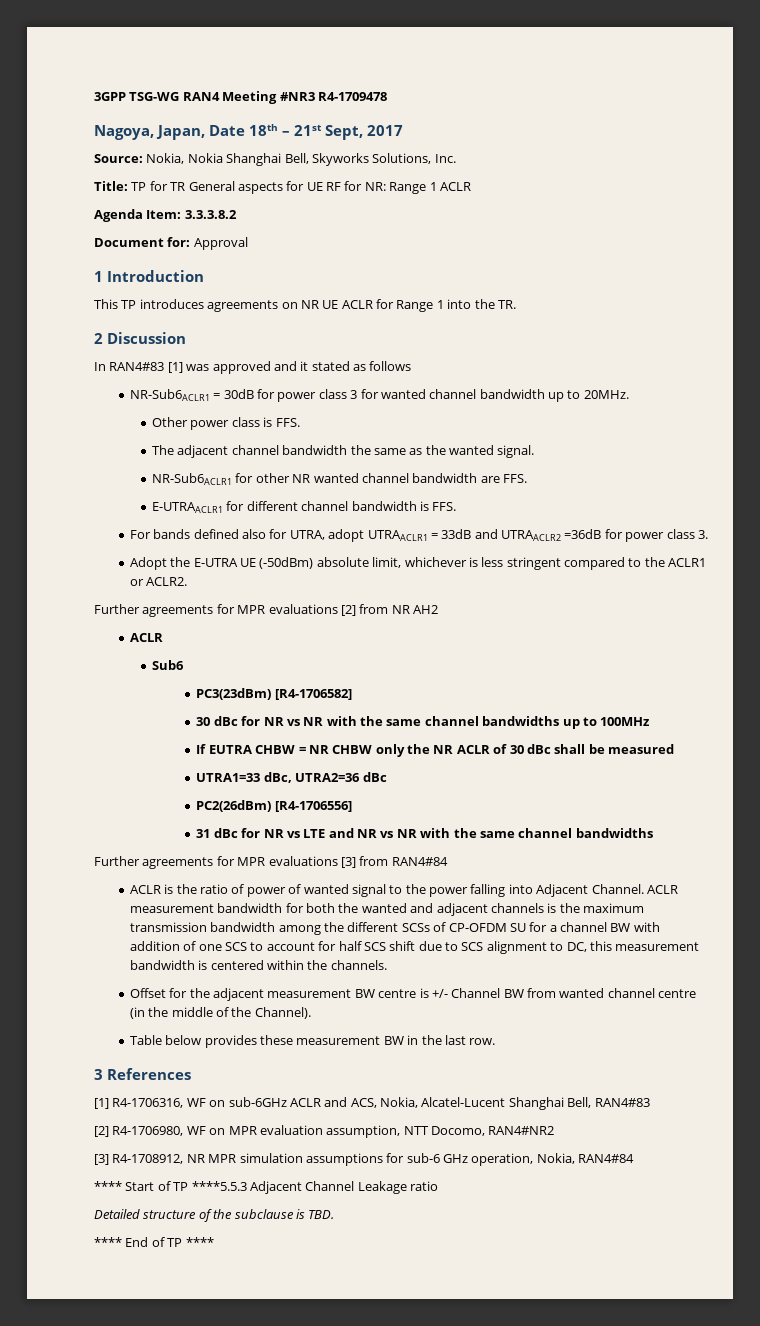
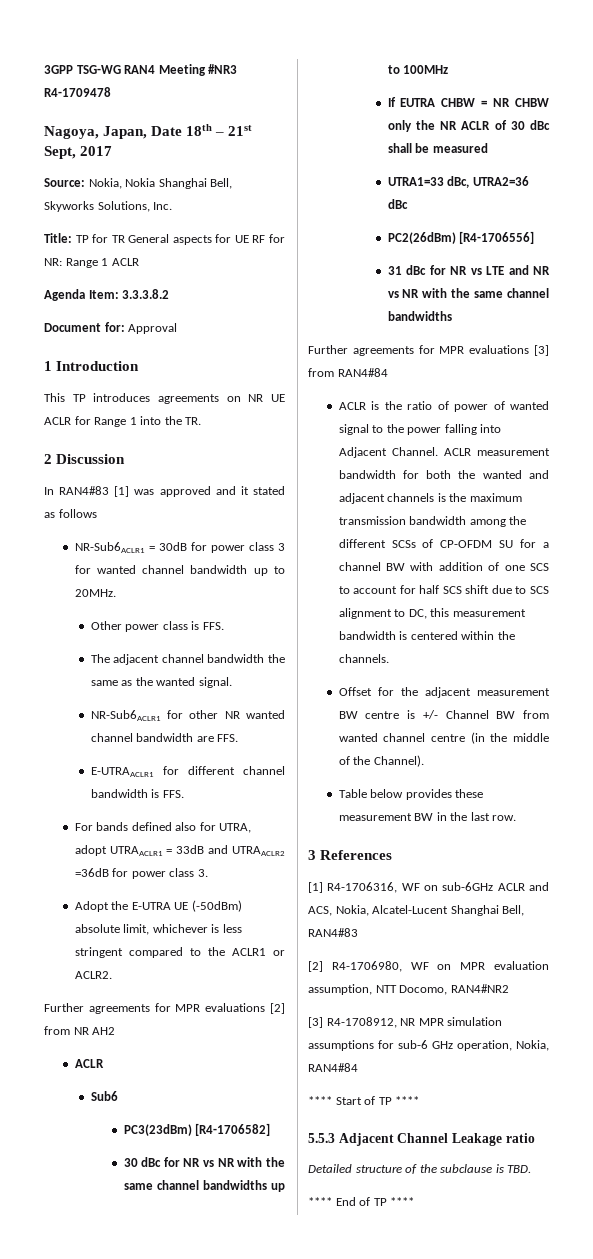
[191,1181,247,1191] ****5.5.3 -> [395,1096,420,1105] [308,1133,335,1143] **** // 5.5.3

